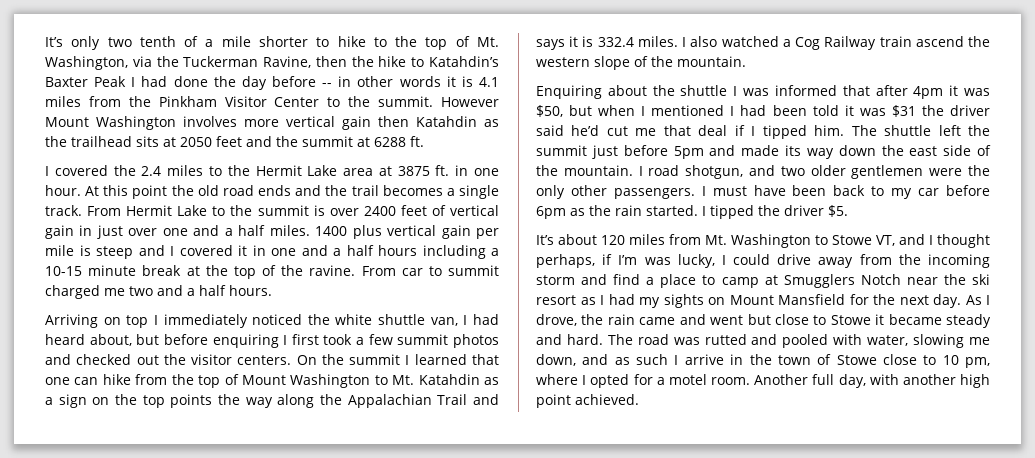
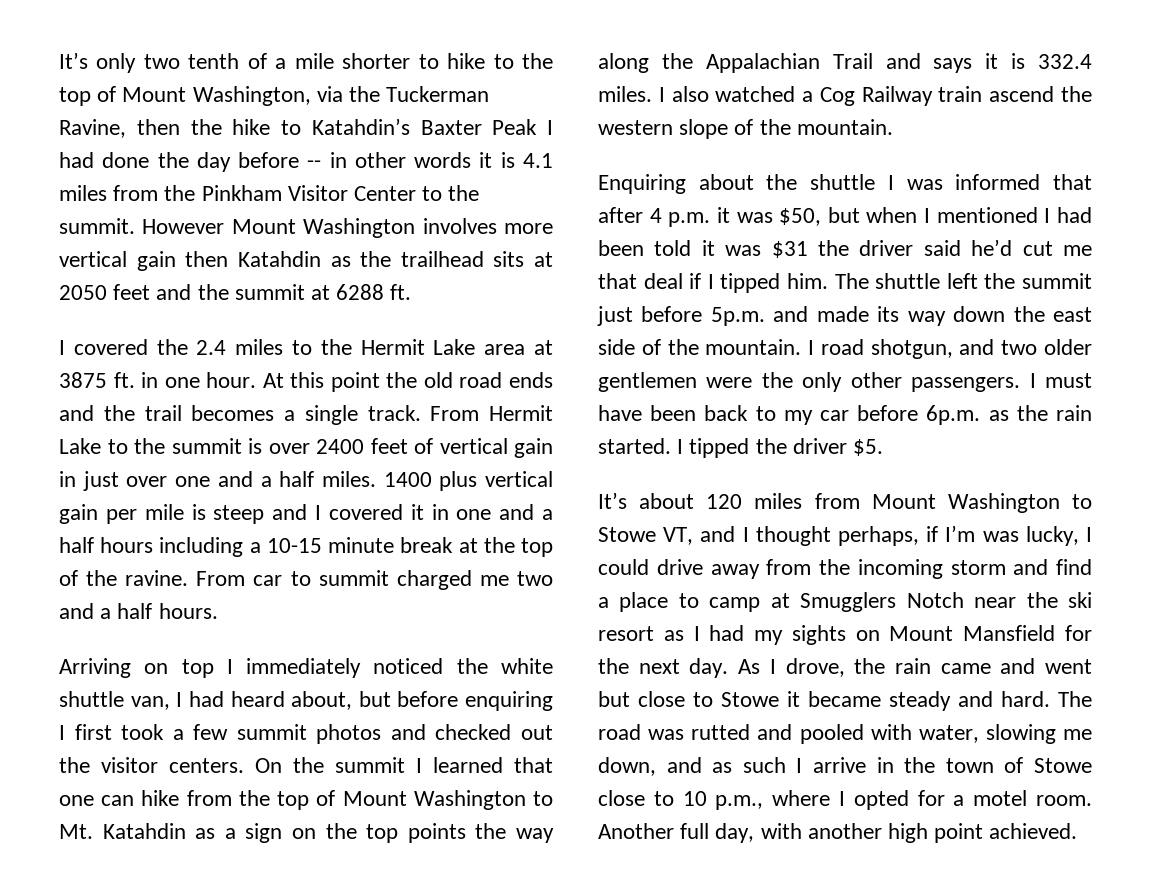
[476,37,499,47] Mt. -> [122,87,187,102] Mount
[913,86,944,99] 4pm -> [649,208,711,227] 4 p.m.
[673,146,704,159] 5pm -> [710,307,765,326] 5p.m.
[536,206,566,219] 6pm -> [926,405,981,425] 6p.m.
[705,235,727,245] Mt. -> [871,494,936,509] Mount
[964,357,990,368] pm, -> [715,795,764,810] p.m.,

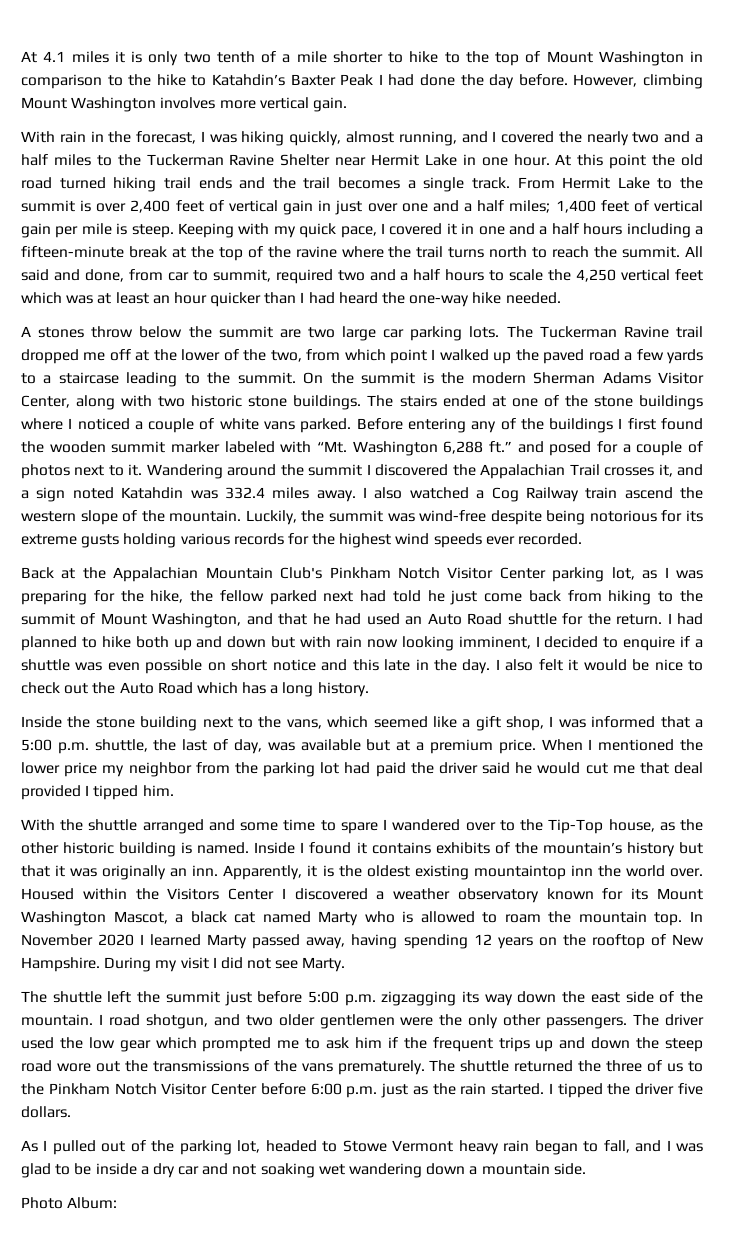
[59,52,88,69] It’s -> [21,51,142,63] At 4.1 miles it is
[192,86,490,106] [59,119,180,138] Washington, via the Tuckerman Ravine, then -> [598,51,703,66] [21,74,123,89] Washington in comparison to
[238,152,553,168] [59,185,480,201] [59,218,225,234] before -- in other words it is 4.1 miles from the Pinkham Visitor Center to the summit. However -> [518,74,704,89] before. However, climbing
[136,251,553,271] [59,284,412,300] [59,339,553,355] [59,372,135,388] gain then Katahdin as the trailhead sits at 2050 feet and the summit at 6288 ft. // I covered the 2.4 miles to the Hermit Lake area at 3875 ft. -> [312,97,347,112] [21,131,704,146] [21,154,457,166] gain. // With rain in the forecast, I was hiking quickly, almost running, and I covered the nearly two and a half miles to the Tuckerman Ravine Shelter near Hermit Lake
(503, 380) none -> [59,177,191,192] turned hiking trail
[316,439,364,454] 2400 -> [130,200,171,213] 2,400
[321,471,478,491] miles. 1400 plus -> [509,200,649,213] miles; 1,400 feet of
[213,504,308,524] steep and -> [131,223,377,238] steep. Keeping with my quick pace,
[266,537,395,553] 10-15 minute -> [21,246,124,258] fifteen-minute
[125,570,553,590] [59,603,218,619] [59,658,553,678] [59,691,553,711] [59,724,553,744] [59,757,553,773] [59,790,553,810] [59,823,555,843] [598,53,1092,73] [598,86,652,102] ravine. From car to summit charged me two and a half hours. // Arriving on top I immediately noticed the white shuttle van, I had heard about, but before enquiring I first took a few summit photos and checked out the visitor centers. On the summit I learned that one can hike from the top of Mount Washington to Mt. Katahdin as a sign on the top points the way along the Appalachian Trail and says it is 332.4 miles. -> [295,246,704,258] [21,269,704,284] [21,292,561,307] [21,326,703,341] [21,349,703,364] [21,372,705,387] [21,395,703,410] [21,418,703,433] [21,441,703,456] [21,464,704,479] [21,487,356,502] ravine where the trail turns north to reach the summit. All said and done, from car to summit, required two and a half hours to scale the 4,250 vertical feet which was at least an hour quicker than I had heard the one-way hike needed. // A stones throw below the summit are two large car parking lots. The Tuckerman Ravine trail dropped me off at the lower of the two, from which point I walked up the paved road a few yards to a staircase leading to the summit. On the summit is the modern Sherman Adams Visitor Center, along with two historic stone buildings. The stairs ended at one of the stone buildings where I noticed a couple of white vans parked. Before entering any of the buildings I first found the wooden summit marker labeled with “Mt. Washington 6,288 ft.” and posed for a couple of photos next to it. Wandering around the summit I discovered the Appalachian Trail crosses it, and a sign noted Katahdin was 332.4 miles away.
[598,174,1092,194] [598,207,1092,227] [598,240,808,258] // Enquiring about the shuttle I was informed that after 4 p.m. it was $50, but when I mentioned I had been told it was $31 -> [245,510,703,525] [21,533,583,548] [21,567,704,582] [21,590,703,605] [21,613,704,628] [21,636,704,651] [21,659,704,674] [21,682,369,697] [21,716,704,731] [21,739,704,754] [21,762,406,777] Luckily, the summit was wind-free despite being notorious for its extreme gusts holding various records for the highest wind speeds ever recorded. // Back at the Appalachian Mountain Club's Pinkham Notch Visitor Center parking lot, as I was preparing for the hike, the fellow parked next had told he just come back from hiking to the summit of Mount Washington, and that he had used an Auto Road shuttle for the return. I had planned to hike both up and down but with rain now looking imminent, I decided to enquire if a shuttle was even possible on short notice and this late in the day. I also felt it would be nice to check out the Auto Road which has a long history. // Inside the stone building next to the vans, which seemed like a gift shop, I was informed that a 5:00 p.m. shuttle, the last of day, was available but at a premium price. When I mentioned the lower price my neighbor from the parking lot had paid
[971,239,1013,256] he’d -> [515,762,581,774] he would
[689,273,702,289] if -> [21,785,81,800] provided
(828, 281) none -> [21,819,704,834] [21,842,704,857] [21,865,703,880] [21,888,703,903] [21,911,703,926] [21,934,705,949] [21,957,346,972] // With the shuttle arranged and some time to spare I wandered over to the Tip-Top house, as the other historic building is named. Inside I found it contains exhibits of the mountain’s history but that it was originally an inn. Apparently, it is the oldest existing mountaintop inn the world over. Housed within the Visitors Center I discovered a weather observatory known for its Mount Washington Mascot, a black cat named Marty who is allowed to roam the mountain top. In November 2020 I learned Marty passed away, having spending 12 years on the rooftop of New Hampshire. During my visit I did not see Marty. //
[710,306,869,326] 5p.m. and made -> [307,991,457,1006] 5:00 p.m. zigzagging
[1029,373,1092,388] [598,405,981,425] I must have been back to my car before 6p.m. -> [633,1014,705,1026] [21,1037,704,1052] [21,1060,703,1075] [21,1083,409,1098] The driver used the low gear which prompted me to ask him if the frequent trips up and down the steep road wore out the transmissions of the vans prematurely. The shuttle returned the three of us to the Pinkham Notch Visitor Center before 6:00 p.m. just
[853,439,884,456] [598,492,1092,513] [598,525,1092,546] [598,559,1092,579] [598,592,1092,612] [598,625,1092,645] [598,658,1092,678] [598,691,1092,711] [598,724,1092,744] [598,757,1092,776] [598,790,1092,810] [598,823,1078,843] $5. // It’s about 120 miles from Mount Washington to Stowe VT, and I thought perhaps, if I’m was lucky, I could drive away from the incoming storm and find a place to camp at Smugglers Notch near the ski resort as I had my sights on Mount Mansfield for the next day. As I drove, the rain came and went but close to Stowe it became steady and hard. The road was rutted and pooled with water, slowing me down, and as such I arrive in the town of Stowe close to 10 p.m., where I opted for a motel room. Another full day, with another high point achieved. -> [677,1083,703,1095] [21,1106,71,1118] [21,1140,704,1155] [21,1163,586,1178] [21,1197,118,1209] five dollars. // As I pulled out of the parking lot, headed to Stowe Vermont heavy rain began to fall, and I was glad to be inside a dry car and not soaking wet wandering down a mountain side. // Photo Album:

